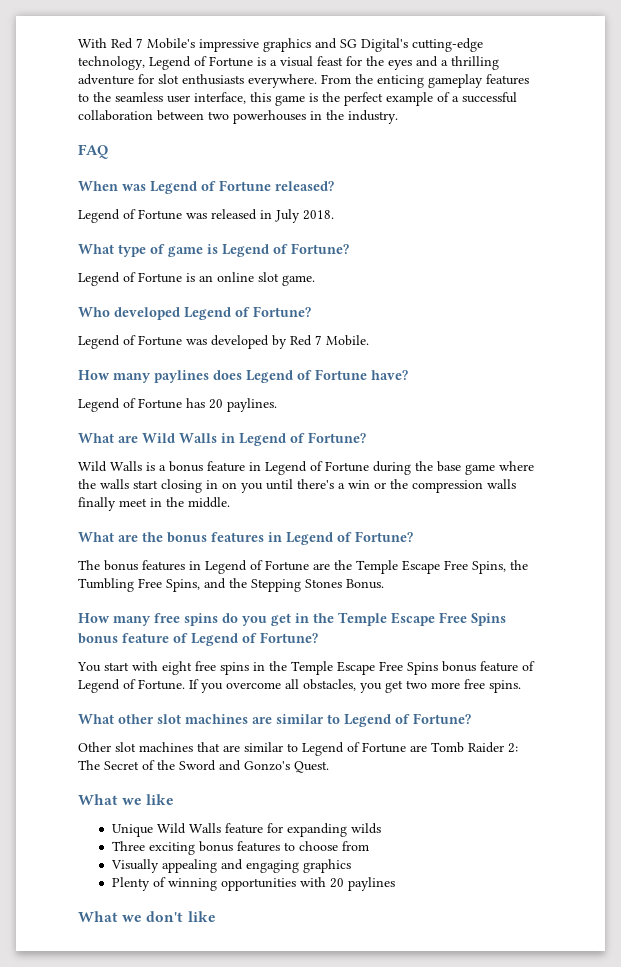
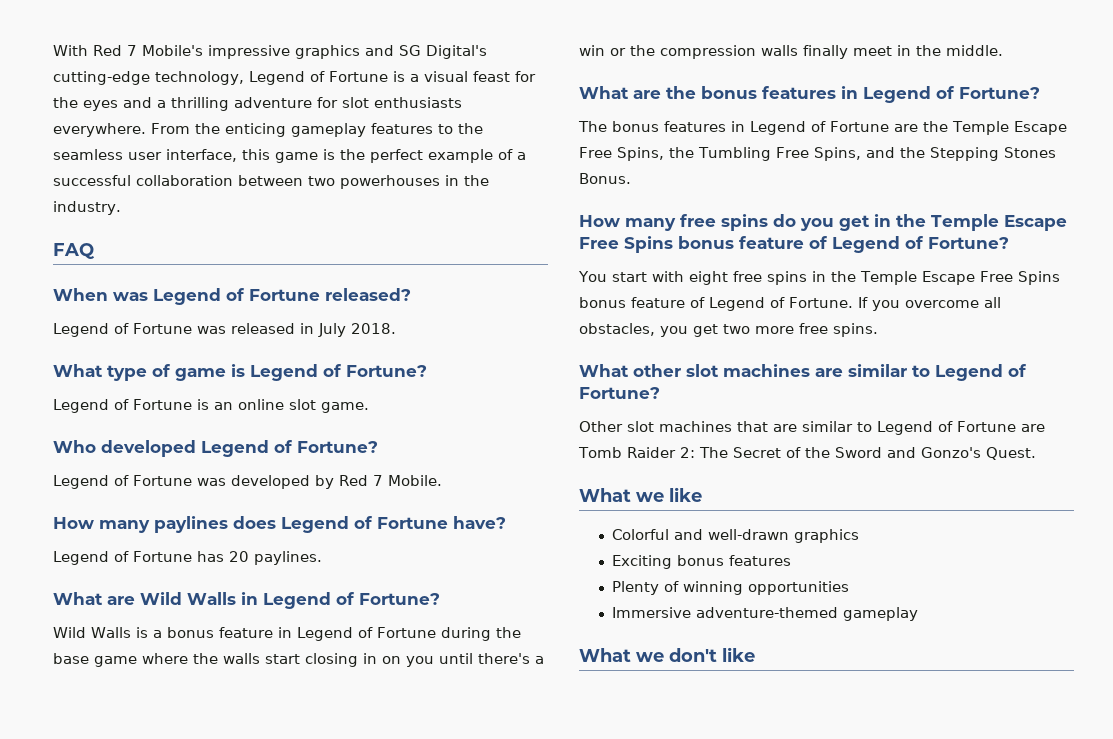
[111,823,381,837] [111,841,369,855] [110,859,351,873] Unique Wild Walls feature for expanding wilds // Three exciting bonus features to choose from // Visually appealing and engaging graphics -> [612,529,860,543] [612,555,792,569] Colorful and well-drawn graphics // Exciting bonus features
[299,877,395,891] with 20 paylines -> [612,607,919,621] // Immersive adventure-themed gameplay

